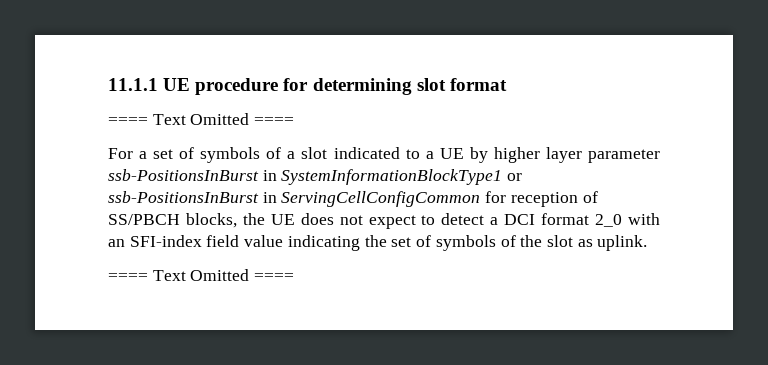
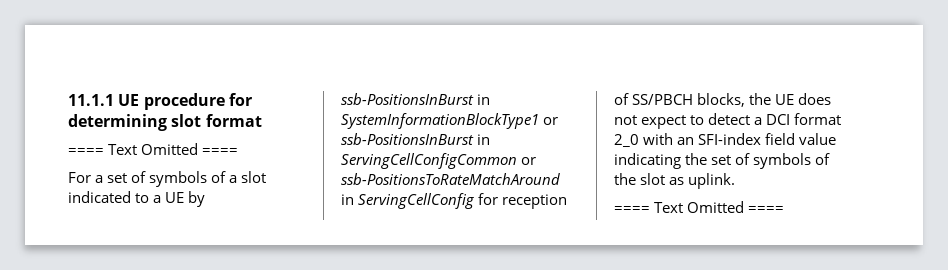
[493,147,660,163] higher layer parameter -> (206, 199) none
(481, 199) none -> [521,157,537,165] [341,173,560,185] [341,193,476,209] or ssb-PositionsToRateMatchAround in ServingCellConfig

